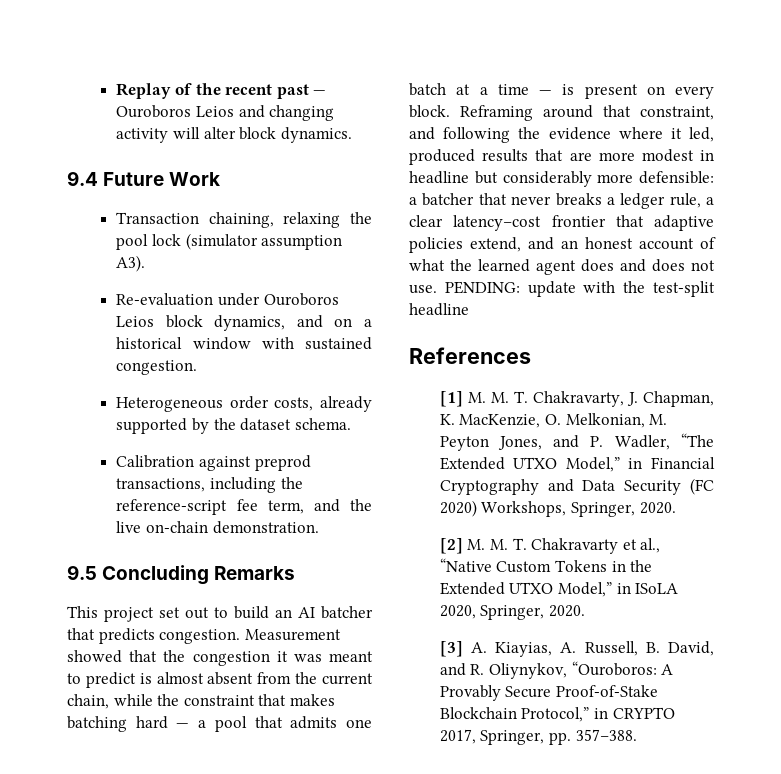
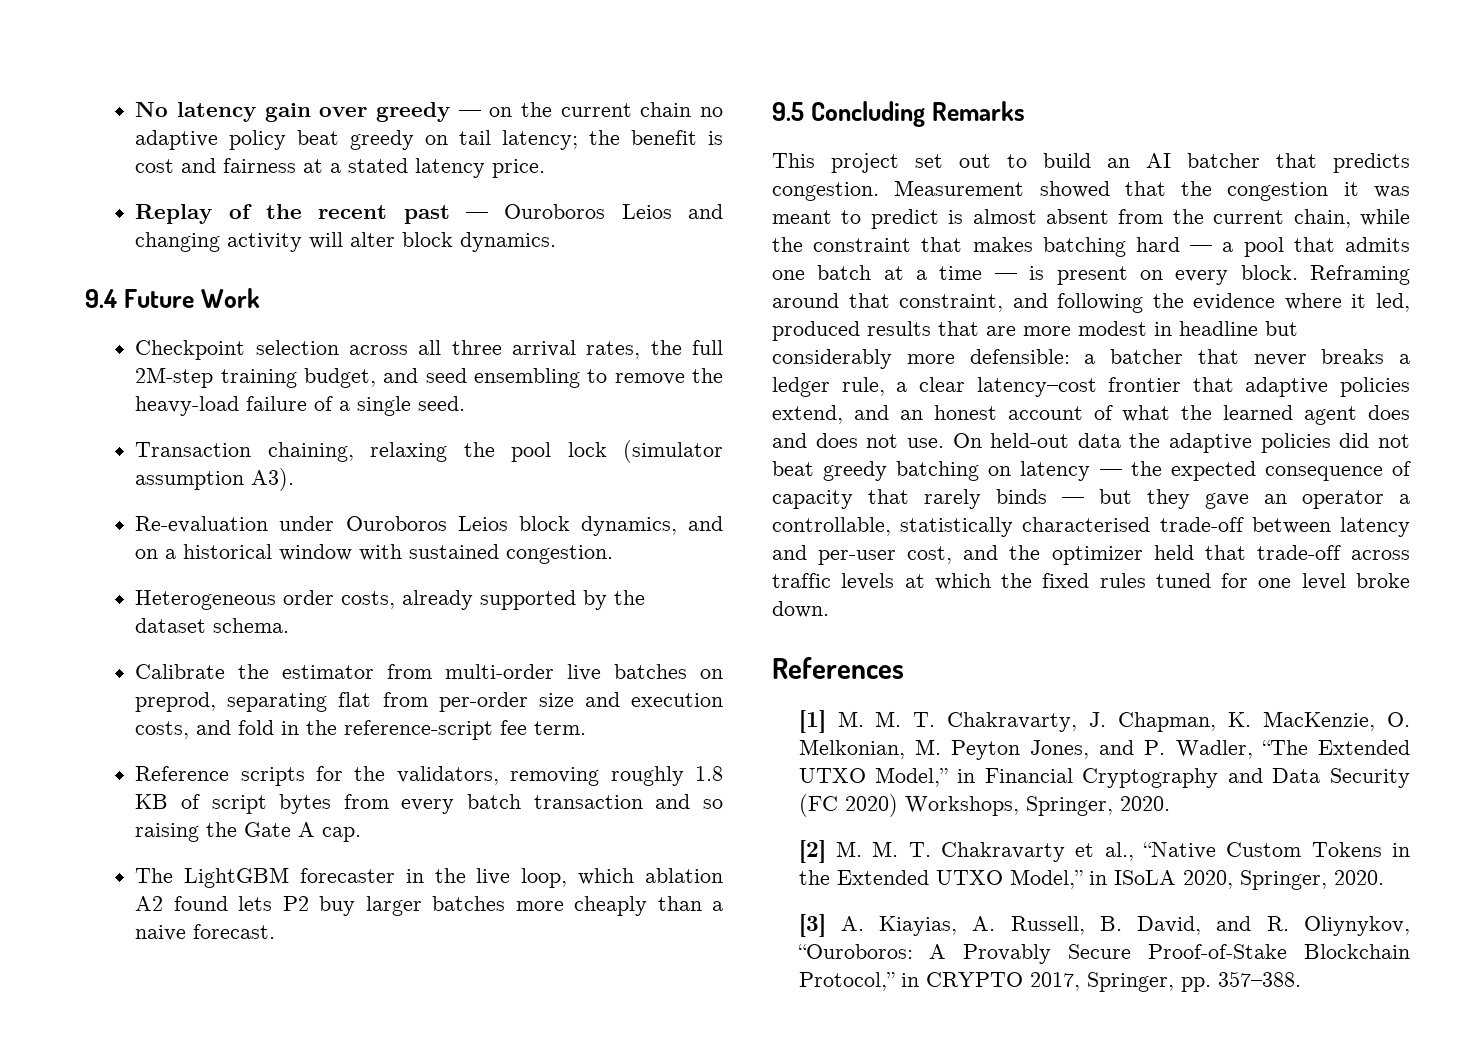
(116, 91) none -> [135,102,723,122] [135,130,723,150] [135,158,546,178] No latency gain over greedy — on the current chain no adaptive policy beat greedy on tail latency; the benefit is cost and fairness at a stated latency price. //
(221, 179) none -> [135,340,723,360] [135,367,723,388] [135,396,466,416] // Checkpoint selection across all three arrival rates, the full 2M-step training budget, and seed ensembling to remove the heavy-load failure of a single seed.
[116,455,311,471] [116,477,303,493] [116,499,372,515] [116,521,319,534] Calibration against preprod transactions, including the reference-script fee term, and the live on-chain demonstration. -> [135,664,723,681] [135,692,723,712] [135,720,587,740] [135,766,723,786] [135,794,723,814] [135,822,362,842] [135,867,724,888] [135,896,723,916] [135,924,276,941] Calibrate the estimator from multi-order live batches on preprod, separating flat from per-order size and execution costs, and fold in the reference-script fee term. // Reference scripts for the validators, removing roughly 1.8 KB of script bytes from every batch transaction and so raising the Gate A cap. // The LightGBM forecaster in the live loop, which ablation A2 found lets P2 buy larger batches more cheaply than a naive forecast.
[444,281,715,297] [409,303,469,316] PENDING: update with the test-split headline -> [952,433,1410,453] [772,461,1411,481] [772,489,1410,509] [772,517,1410,537] [772,545,1410,565] [772,573,1410,590] [772,601,829,618] On held-out data the adaptive policies did not beat greedy batching on latency — the expected consequence of capacity that rarely binds — but they gave an operator a controllable, statistically characterised trade-off between latency and per-user cost, and the optimizer held that trade-off across traffic levels at which the fixed rules tuned for one level broke down.

